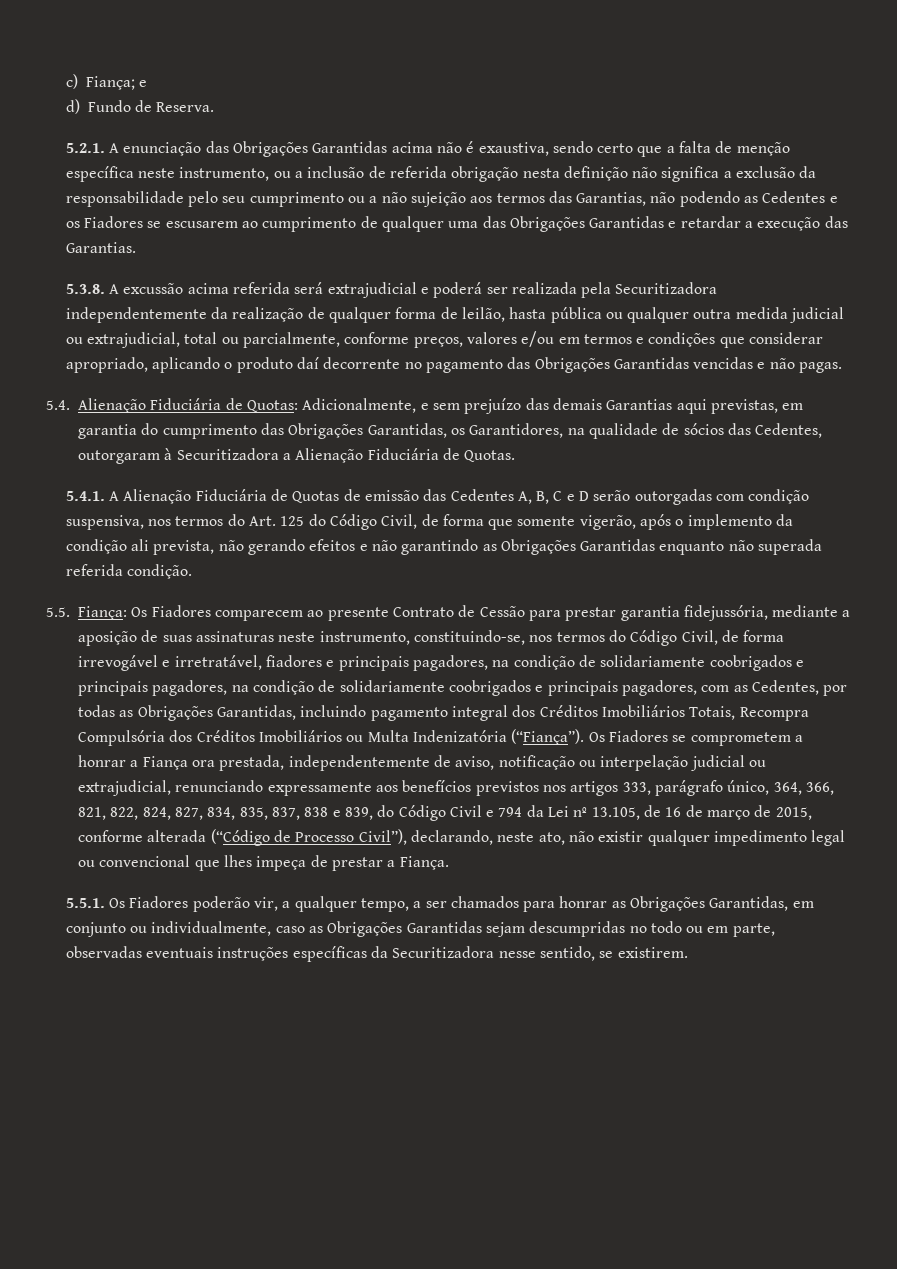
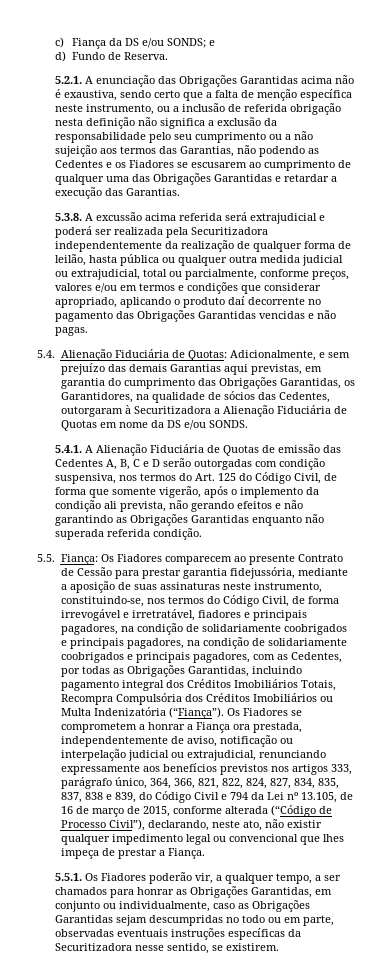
[85,76,135,90] Fiança; -> [72,38,207,49] Fiança da DS e/ou SONDS;
[464,450,516,462] Quotas. -> [60,420,248,431] Quotas em nome da DS e/ou SONDS.

